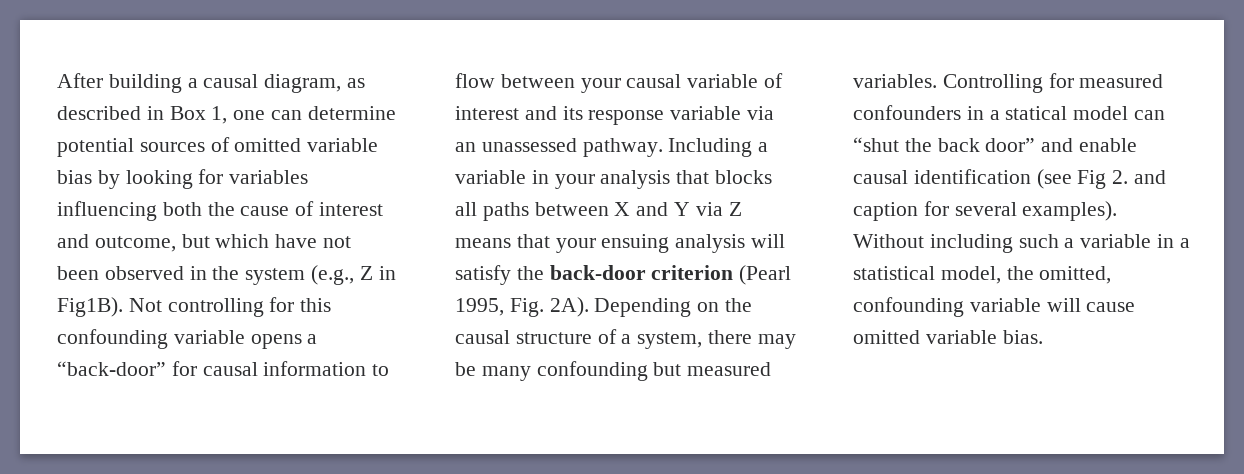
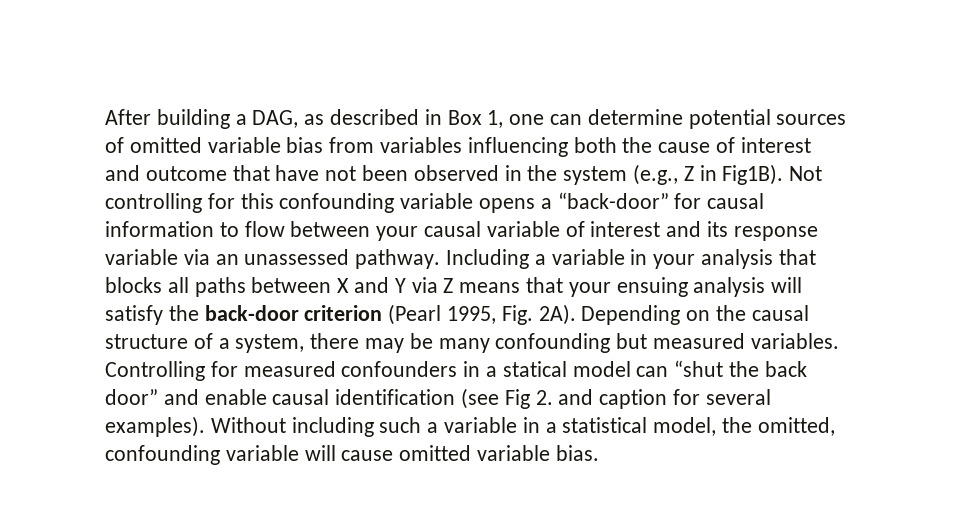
[203,74,342,93] causal diagram, -> [252,110,299,128] DAG,
[97,169,224,189] by looking for -> [329,137,375,153] from
[94,234,270,252] outcome, but which -> [145,165,270,181] outcome that

